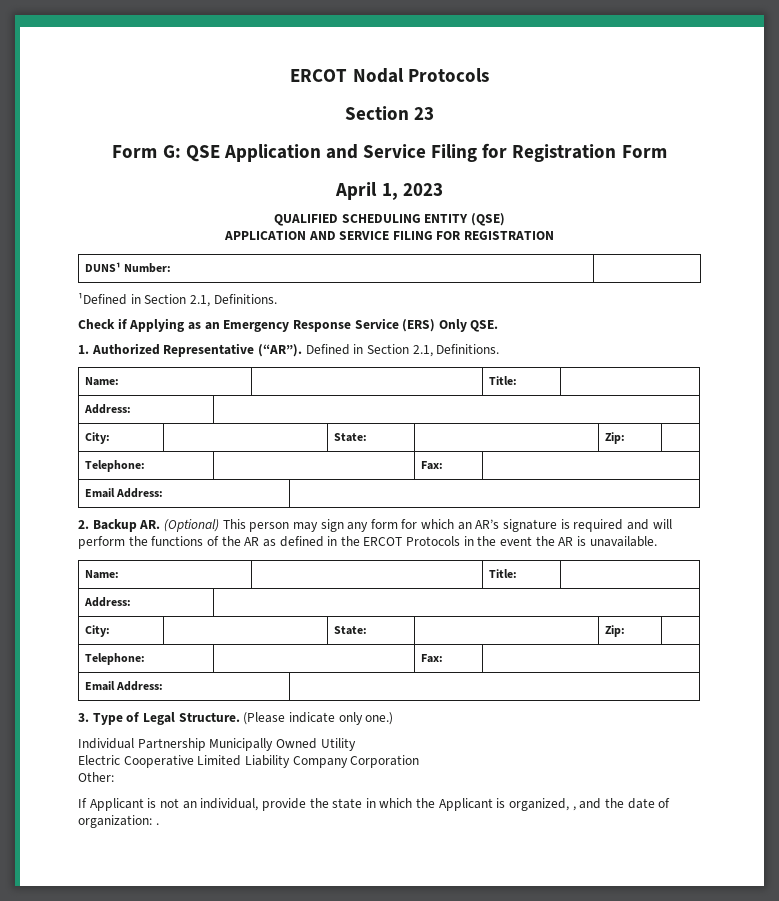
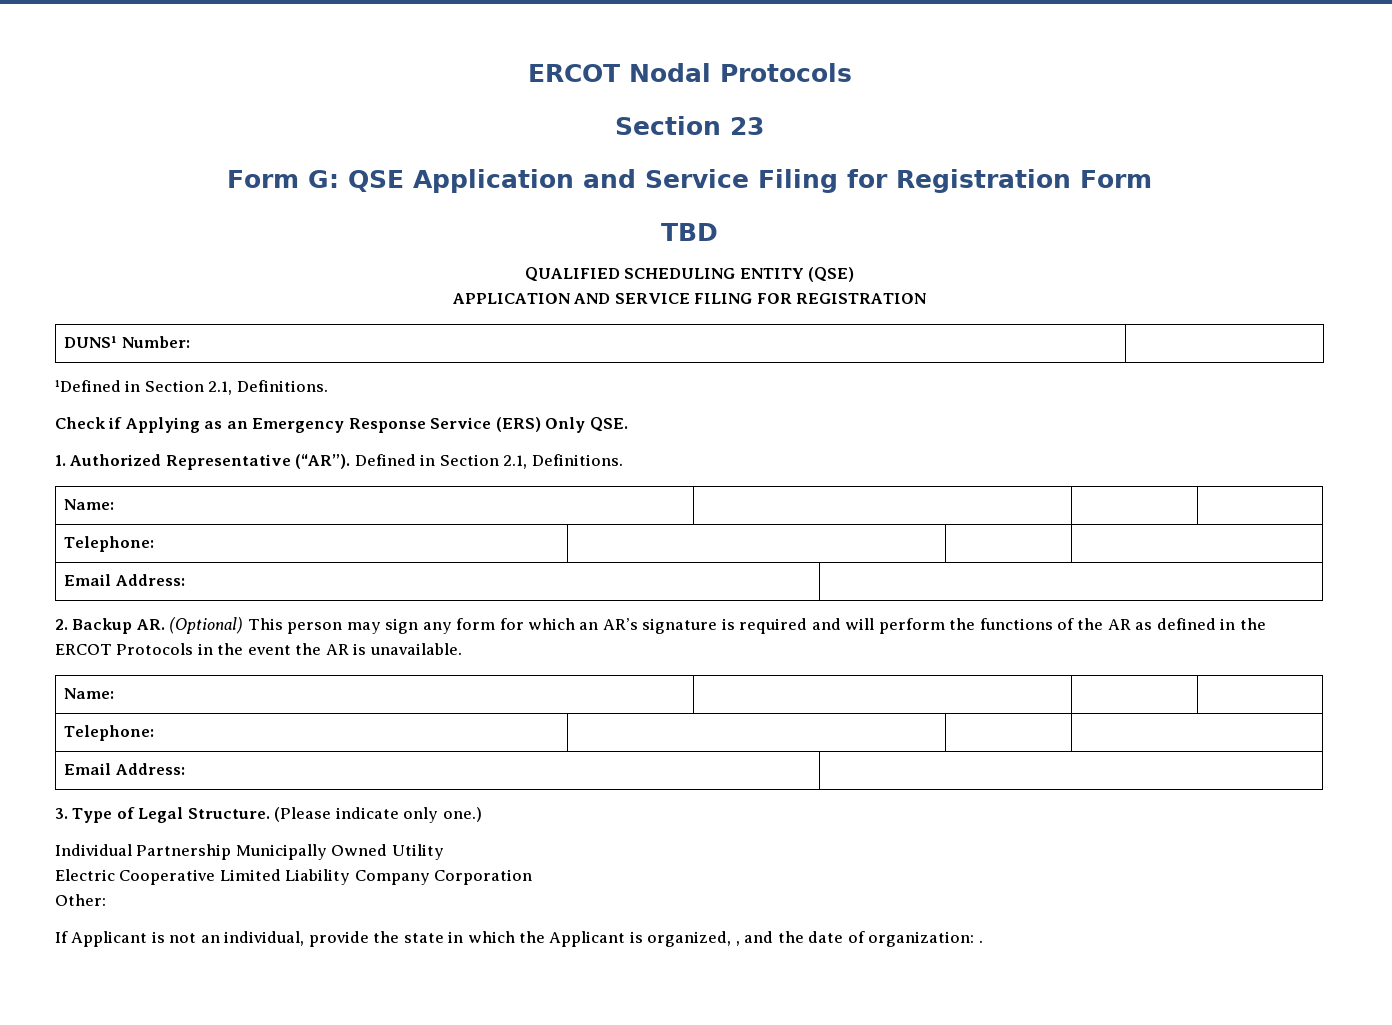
[335,182,443,200] April 1, 2023 -> [661,223,718,241] TBD
[489,376,518,385] [84,404,132,414] [85,432,111,444] [334,433,368,442] [605,432,626,444] [85,460,146,472] [421,461,444,470] Title: | // Address: | // City: | | State: | | Zip: | // Telephone: | | Fax: -> [64,536,155,552] | // Telephone: | |
[489,569,518,578] [84,597,132,607] [85,625,111,637] [334,626,368,635] [605,625,626,637] [85,653,146,665] [421,654,444,663] Title: | // Address: | // City: | | State: | | Zip: | // Telephone: | | Fax: -> [64,725,155,741] | // Telephone: | |

